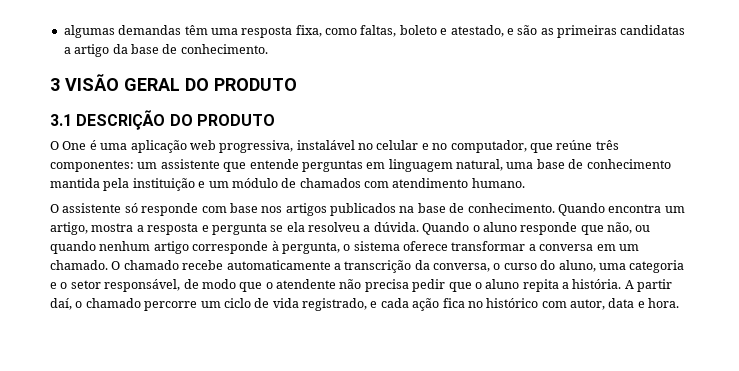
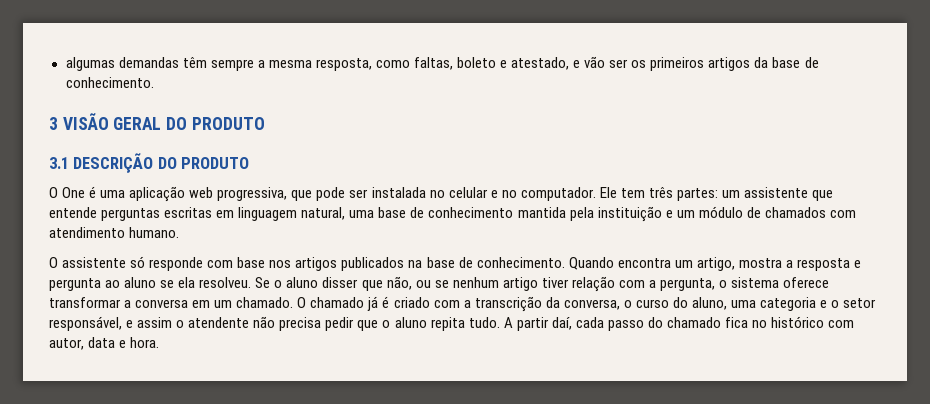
[210,25,322,38] uma resposta fixa, -> [210,58,372,71] sempre a mesma resposta,
[517,25,686,38] [63,44,110,57] são as primeiras candidatas a artigo -> [584,56,751,71] vão ser os primeiros artigos
[296,140,619,153] [50,160,134,172] instalável no celular e no computador, que reúne três componentes: -> [291,187,718,201] que pode ser instalada no celular e no computador. Ele tem três partes:
(363, 166) none -> [164,207,213,218] escritas
[270,222,578,235] se ela resolveu a dúvida. Quando o aluno responde -> [105,277,359,288] ao aluno se ela resolveu. Se o aluno disser
[50,241,96,254] quando -> [434,280,449,288] se
[192,241,279,254] corresponde à -> [541,276,656,292] tiver relação com a
[182,260,331,270] recebe automaticamente -> [367,296,460,311] já é criado com
[183,279,263,292] de modo que -> [126,317,173,328] e assim
[562,279,622,289] a história. -> [468,317,500,328] tudo.
[75,298,440,311] o chamado percorre um ciclo de vida registrado, e cada ação -> [575,317,721,331] cada passo do chamado

